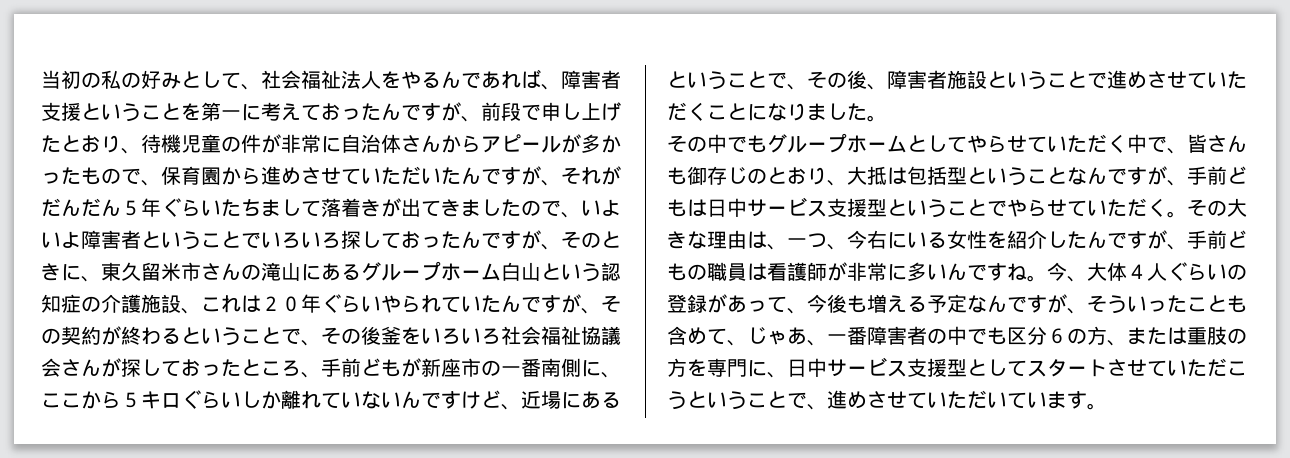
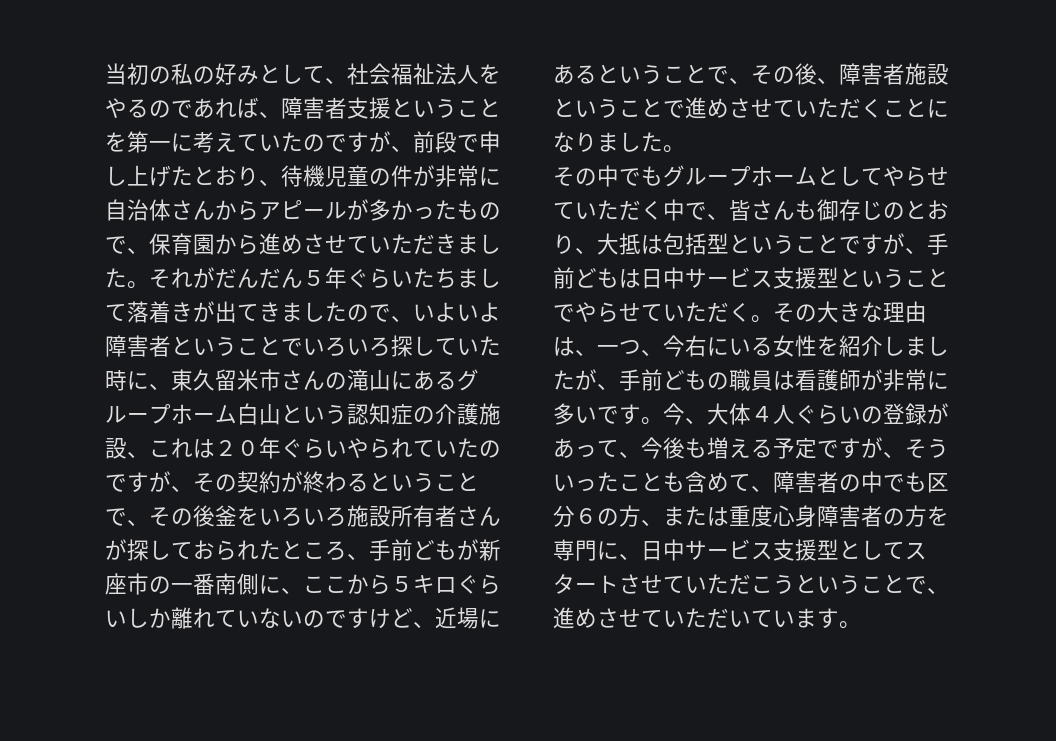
[441,71,461,89] ん -> [149,100,171,118] の
[321,103,401,121] おったん -> [259,132,325,152] いたの
[421,166,561,186] いたんですが、 -> [435,234,501,254] [105,268,149,289] きました。
[401,230,621,250] [41,263,61,281] おったんですが、そのとき -> [457,336,501,356] [105,369,127,391] いた時
[501,295,521,313] ん -> [479,440,501,458] の
[501,326,621,345] [41,358,61,377] 社会福祉協議会 -> [347,505,457,527] 施設所有者
[201,364,221,376] っ -> [215,540,259,561] られ
[401,391,421,409] ん -> [303,610,325,628] の
[1067,167,1107,185] なん -> (839, 243) none
[1067,231,1147,249] たんです -> [905,336,949,356] [553,370,575,390] ました
[947,263,1027,281] んですね -> [597,404,641,424] です
[967,295,1007,313] なん -> (817, 448) none
[747,326,867,346] じゃあ、一番 -> (773, 488) none
[1207,326,1227,345] 肢 -> [751,505,883,527] 度心身障害者

